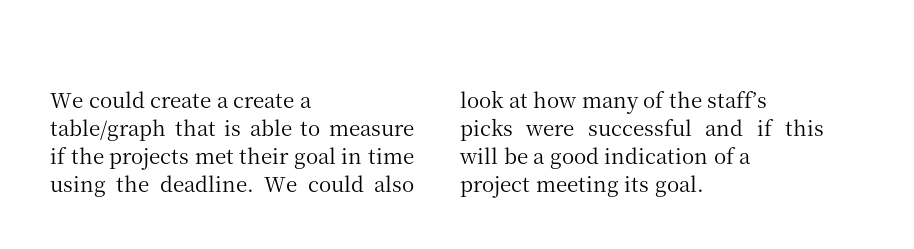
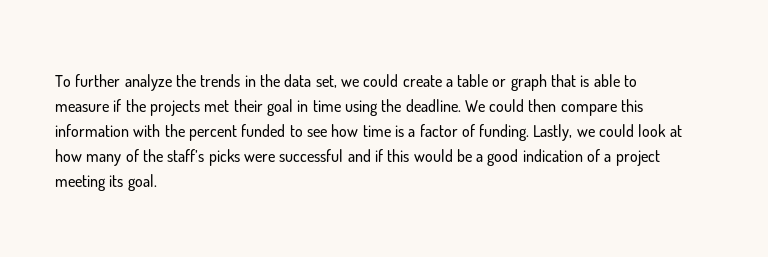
[50,91,312,108] [50,119,166,141] We could create a create a table/graph -> [55,74,547,91] To further analyze the trends in the data set, we could create a table or graph
[374,175,415,192] also -> [528,99,644,116] [55,124,635,141] then compare this information with the percent funded to see how time is a factor of funding. Lastly, we could
[459,147,498,164] will -> [413,149,453,162] would

